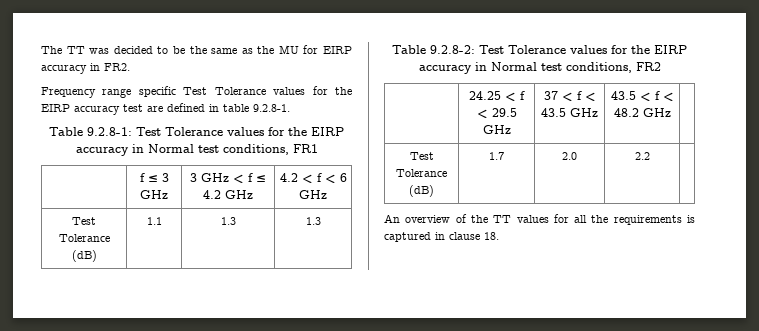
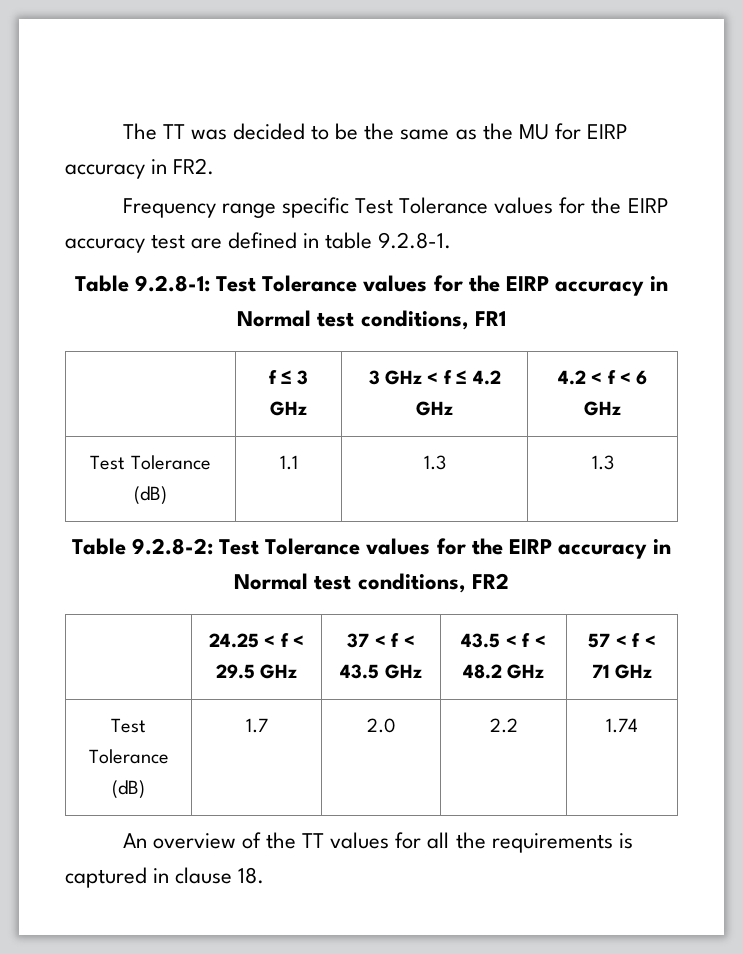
(671, 112) none -> [588,633,656,648] [591,664,653,679] 57 < f < 71 GHz
(650, 156) none -> [606,718,638,733] 1.74

